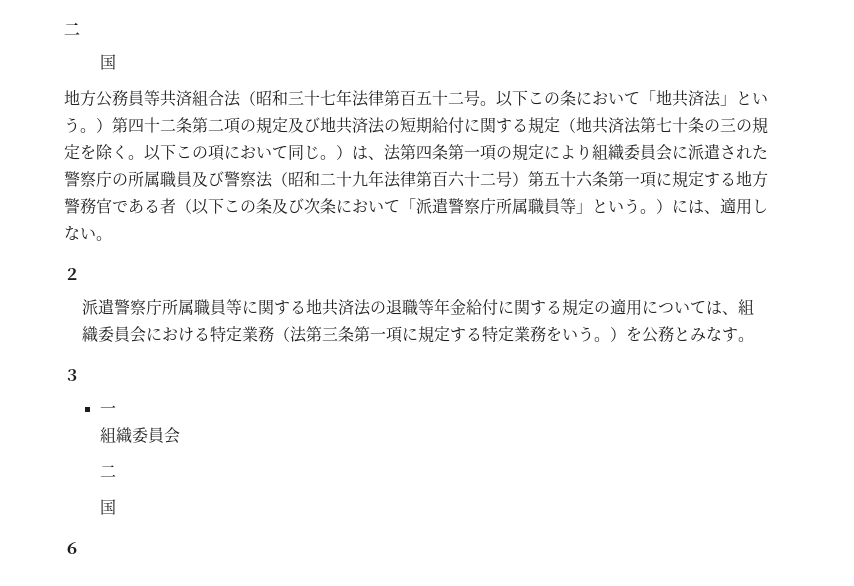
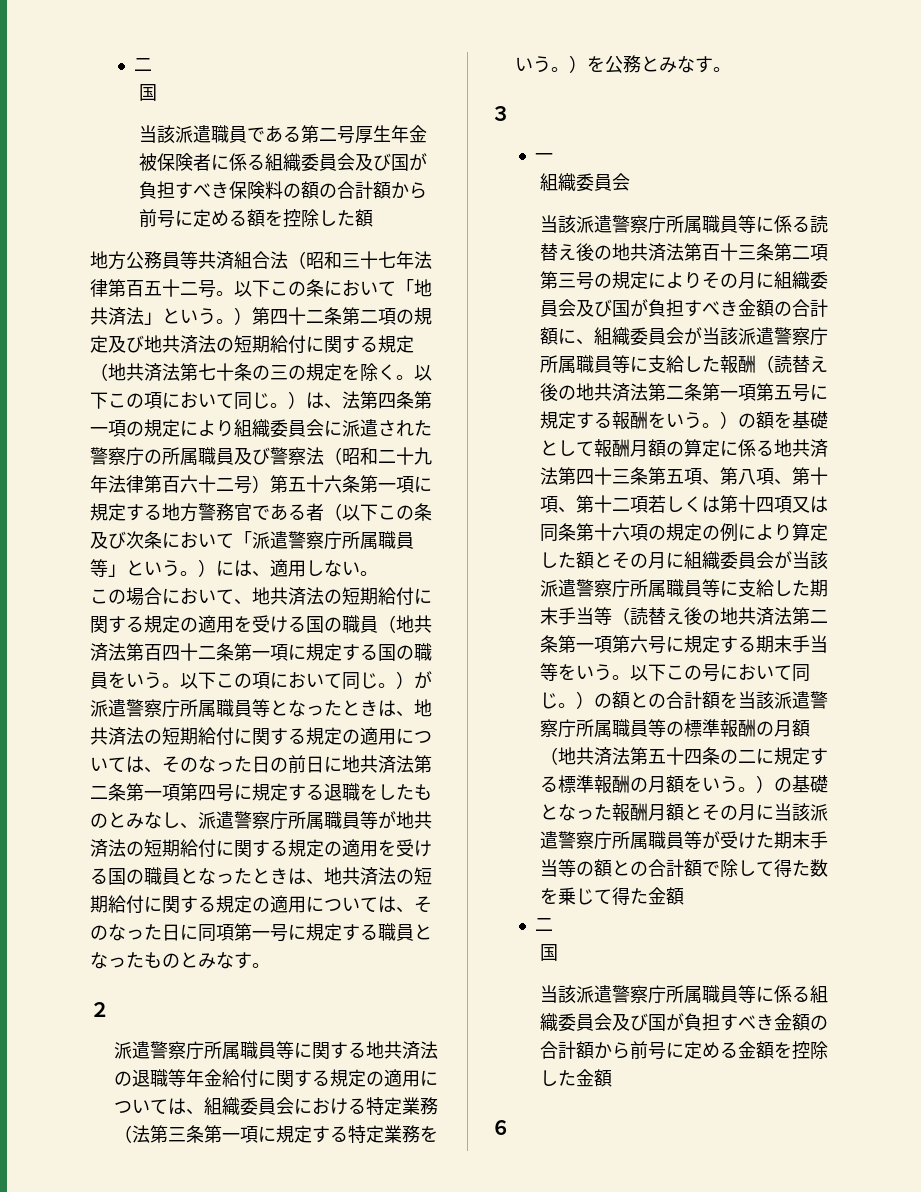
[64,22,80,35] [100,54,117,70] 二 // 国 -> [134,58,153,71] [138,84,157,101] [138,125,427,144] [138,153,427,172] [138,181,427,199] [138,209,373,228] 二 // 国 // 当該派遣職員である第二号厚生年金被保険者に係る組織委員会及び国が負担すべき保険料の額の合計額から前号に定める額を控除した額
(112, 238) none -> [90,587,432,606] [90,615,432,633] [90,643,432,661] [90,671,432,690] [90,699,432,718] [90,727,432,746] [90,755,432,773] [90,783,432,802] [90,811,432,830] [90,839,432,858] [90,867,432,885] [90,895,432,914] [90,923,432,942] [90,952,270,969] // この場合において、地共済法の短期給付に関する規定の適用を受ける国の職員（地共済法第百四十二条第一項に規定する国の職員をいう。以下この項において同じ。）が派遣警察庁所属職員等となったときは、地共済法の短期給付に関する規定の適用については、そのなった日の前日に地共済法第二条第一項第四号に規定する退職をしたものとみなし、派遣警察庁所属職員等が地共済法の短期給付に関する規定の適用を受ける国の職員となったときは、地共済法の短期給付に関する規定の適用については、そのなった日に同項第一号に規定する職員となったものとみなす。
[100,465,117,477] [100,499,117,515] 二 // 国 -> [539,215,828,234] [539,243,828,261] [539,271,828,290] [539,299,828,317] [539,327,828,346] [539,355,828,373] [539,383,828,402] [539,411,828,429] [539,439,828,457] [539,467,828,485] [539,495,828,513] [539,523,828,542] [539,551,828,570] [539,579,828,598] [539,607,828,625] [539,635,828,654] [539,663,810,682] [539,691,828,709] [539,719,810,738] [539,747,828,765] [539,775,828,793] [539,803,828,821] [539,831,828,850] [539,859,828,877] [539,887,684,905] [535,918,554,931] [539,944,558,961] [539,985,828,1004] [539,1013,828,1032] [539,1041,828,1060] [539,1069,612,1087] 当該派遣警察庁所属職員等に係る読替え後の地共済法第百十三条第二項第三号の規定によりその月に組織委員会及び国が負担すべき金額の合計額に、組織委員会が当該派遣警察庁所属職員等に支給した報酬（読替え後の地共済法第二条第一項第五号に規定する報酬をいう。）の額を基礎として報酬月額の算定に係る地共済法第四十三条第五項、第八項、第十項、第十二項若しくは第十四項又は同条第十六項の規定の例により算定した額とその月に組織委員会が当該派遣警察庁所属職員等に支給した期末手当等（読替え後の地共済法第二条第一項第六号に規定する期末手当等をいう。以下この号において同じ。）の額との合計額を当該派遣警察庁所属職員等の標準報酬の月額（地共済法第五十四条の二に規定する標準報酬の月額をいう。）の基礎となった報酬月額とその月に当該派遣警察庁所属職員等が受けた期末手当等の額との合計額で除して得た数を乗じて得た金額 // 二 // 国 // 当該派遣警察庁所属職員等に係る組織委員会及び国が負担すべき金額の合計額から前号に定める金額を控除した金額

